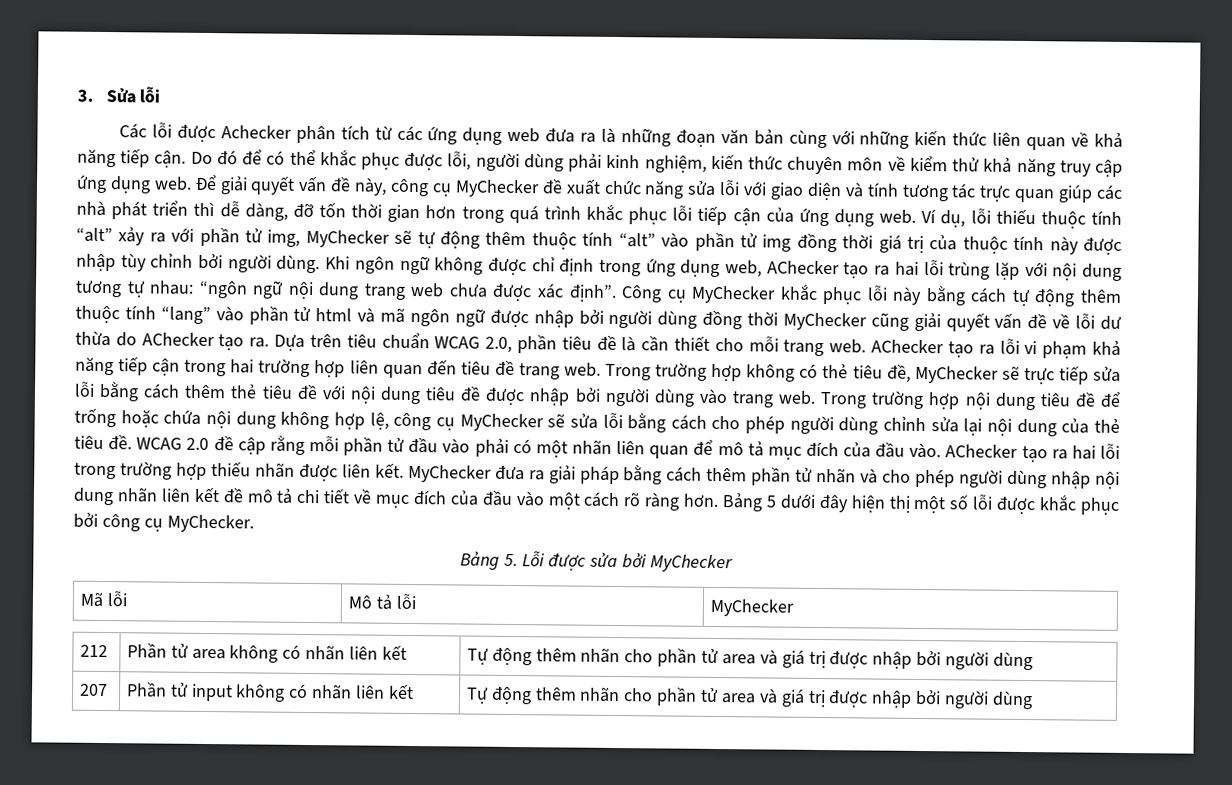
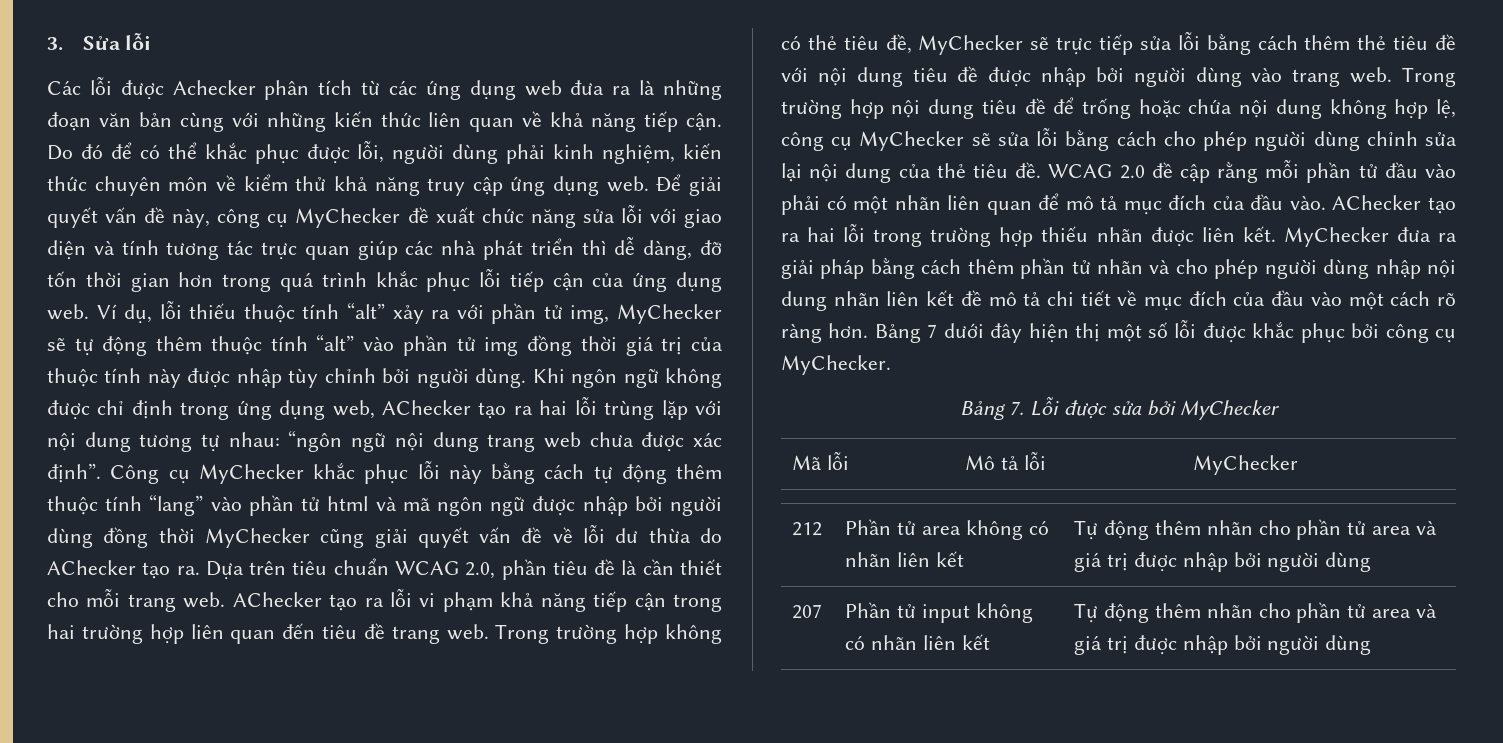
[765,495,777,508] 5 -> [927,324,938,338] 7
[504,553,519,567] 5. -> [1009,401,1025,415] 7.

